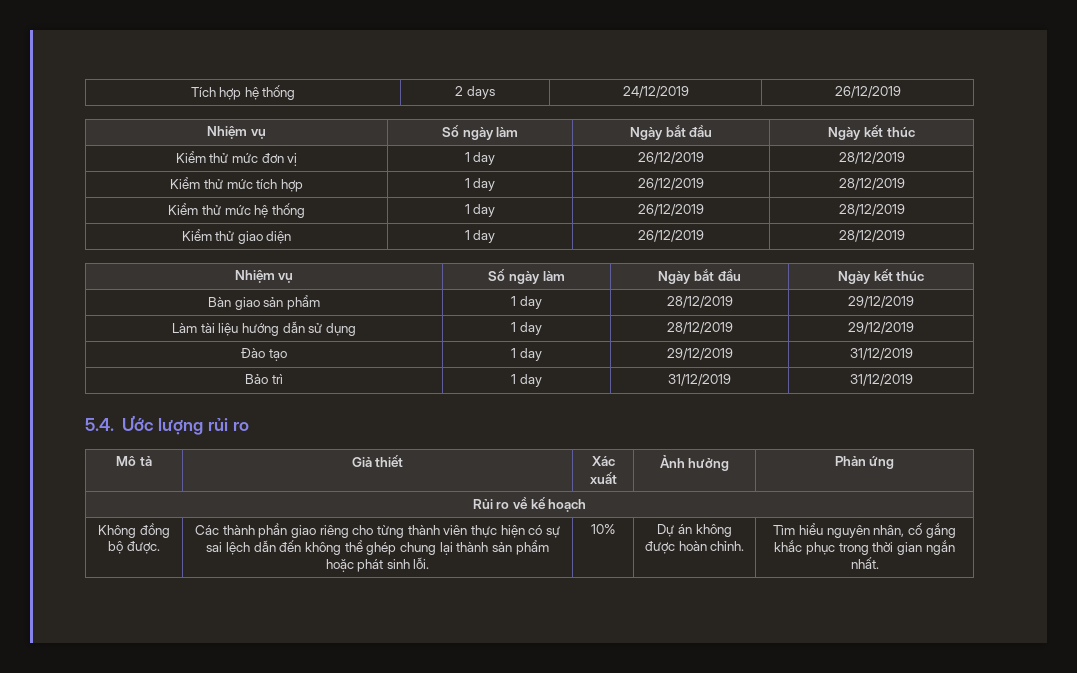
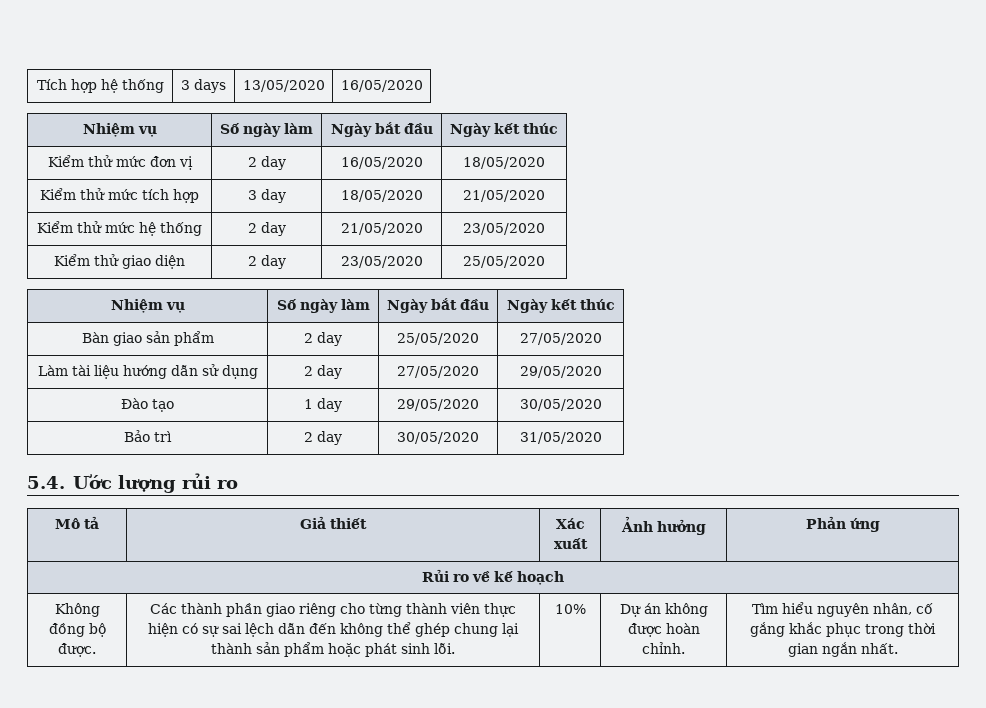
[455,86,464,96] 2 -> [181,80,190,90] 3
[622,86,689,98] [834,86,901,98] 24/12/2019 | 26/12/2019 -> [242,80,325,92] [340,80,423,92] 13/05/2020 | 16/05/2020
[464,152,496,165] [638,152,704,164] [838,152,905,164] 1 day | 26/12/2019 | 28/12/2019 -> [247,156,286,170] [340,157,423,169] [463,157,545,169] 2 day | 16/05/2020 | 18/05/2020
[464,178,496,191] [638,178,704,190] [838,178,905,190] 1 day | 26/12/2019 | 28/12/2019 -> [247,189,286,203] [340,190,423,202] [463,190,545,202] 3 day | 18/05/2020 | 21/05/2020
[464,204,496,217] [638,204,704,216] [838,204,905,216] 1 day | 26/12/2019 | 28/12/2019 -> [247,222,286,236] [340,223,423,235] [463,223,545,235] 2 day | 21/05/2020 | 23/05/2020
[464,230,496,243] [638,230,704,242] [838,230,905,242] 1 day | 26/12/2019 | 28/12/2019 -> [247,255,286,269] [340,256,423,268] [463,256,545,268] 2 day | 23/05/2020 | 25/05/2020
[511,296,542,309] [666,296,733,308] [848,296,914,308] 1 day | 28/12/2019 | 29/12/2019 -> [304,332,342,346] [397,333,479,345] [519,333,602,345] 2 day | 25/05/2020 | 27/05/2020
[511,322,542,335] [666,322,733,334] [848,322,914,334] 1 day | 28/12/2019 | 29/12/2019 -> [304,365,342,379] [397,366,479,378] [519,366,602,378] 2 day | 27/05/2020 | 29/05/2020
[666,348,733,360] [849,348,913,360] 29/12/2019 | 31/12/2019 -> [397,399,479,411] [519,399,602,411] 29/05/2020 | 30/05/2020
[511,374,542,387] [668,374,731,386] [849,374,913,386] 1 day | 31/12/2019 | 31/12/2019 -> [304,431,342,445] [397,432,479,444] [519,432,602,444] 2 day | 30/05/2020 | 31/05/2020

